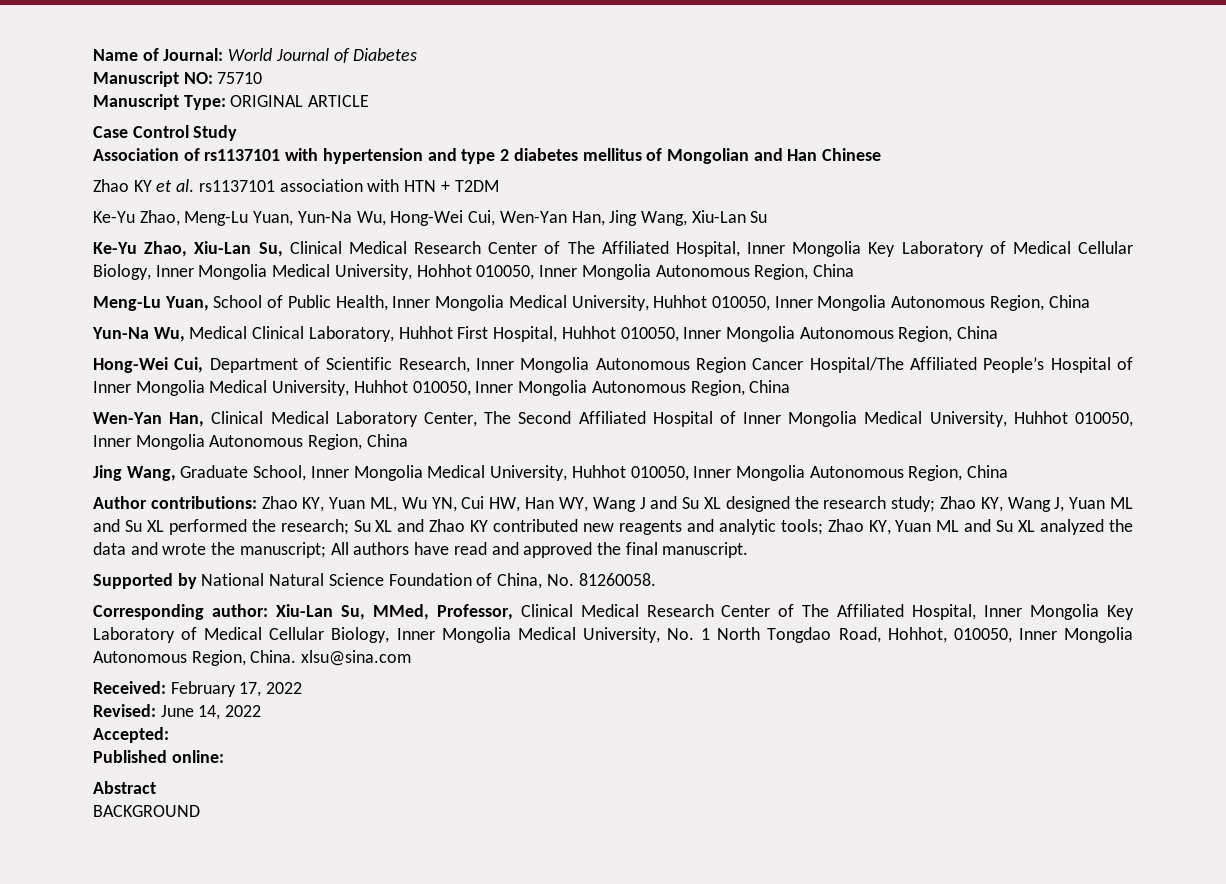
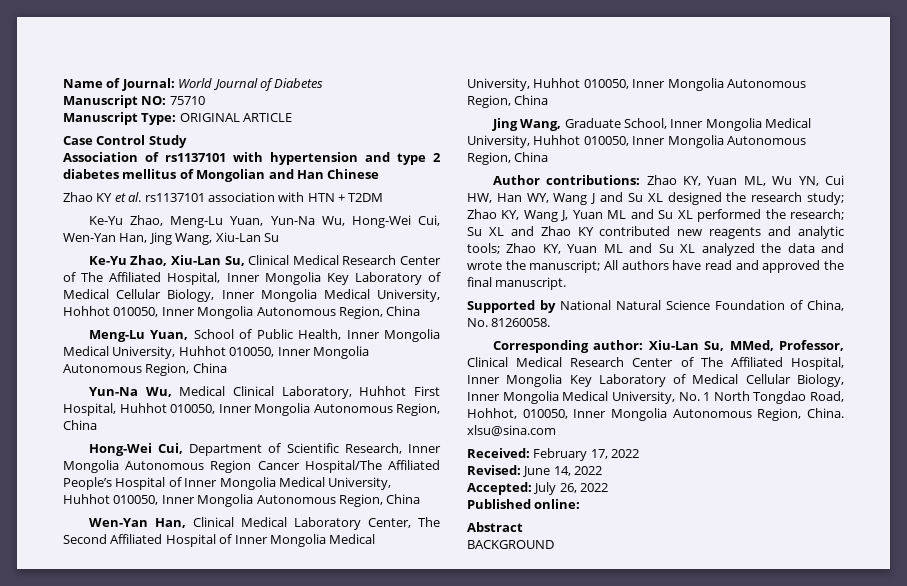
(169, 735) none -> [533,482,609,495] July 26, 2022

